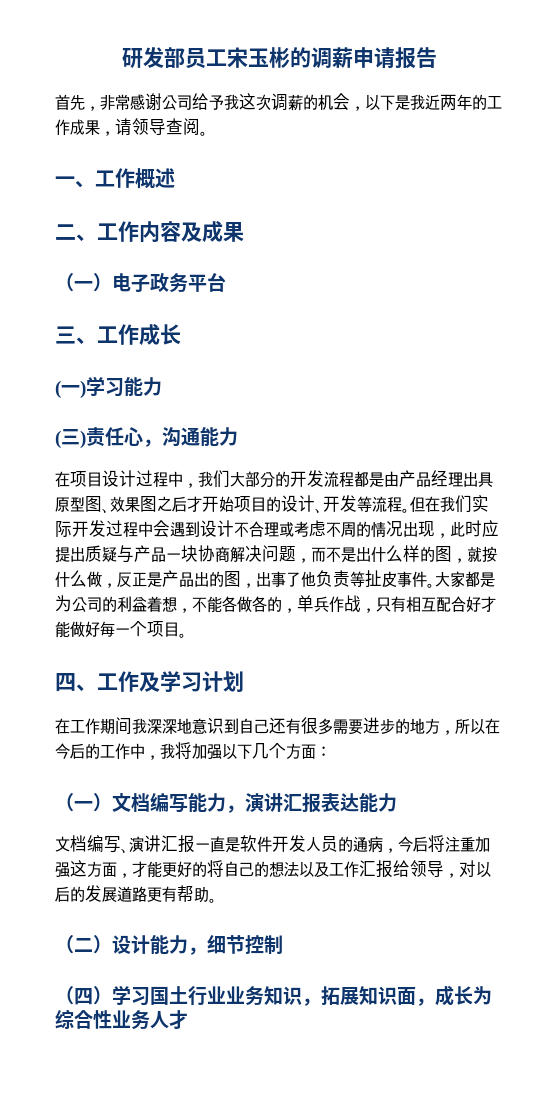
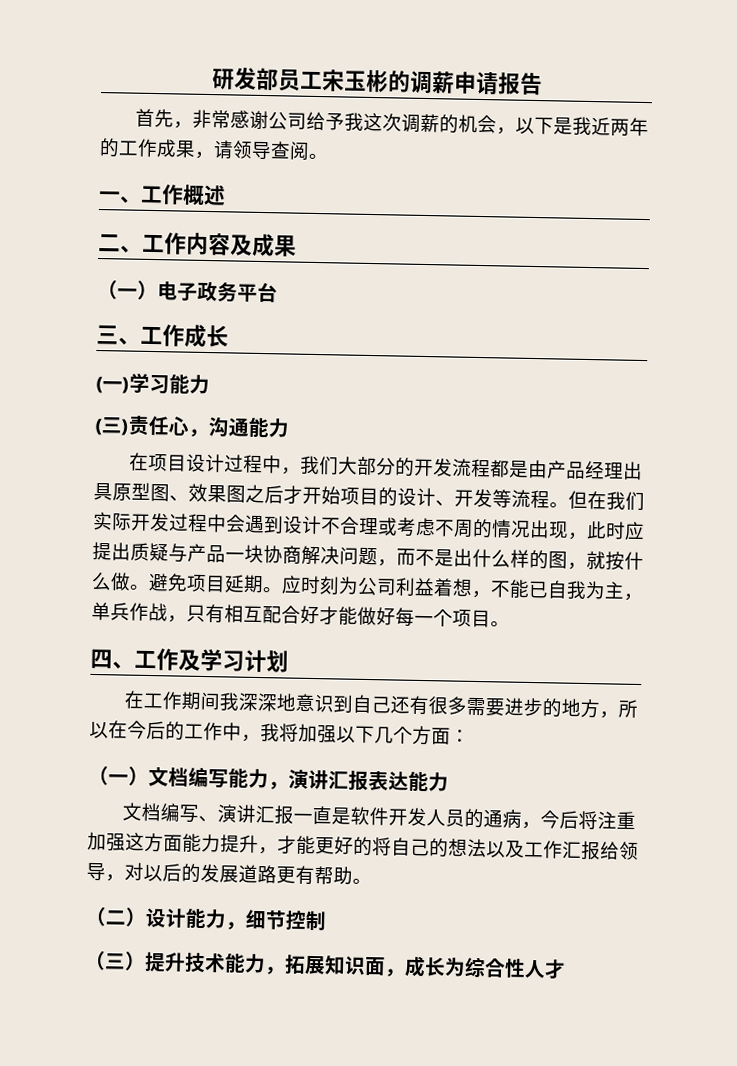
[102,570,495,588] [55,595,117,612] ，反正是产品出的图，出事了他负责等扯皮事件。大家都是为公司的 -> [129,572,397,596] 。避免项目延期。应时刻为公司
[222,596,282,613] 各做各的 -> [528,580,625,600] 已自我为主
(117, 869) none -> [182,833,259,854] 能力提升
[74,985,302,1006] 四）学习国土行业业务知识 -> [104,951,266,974] 三）提升技术能力
[112,1010,150,1030] 业务 -> (526, 968) none

